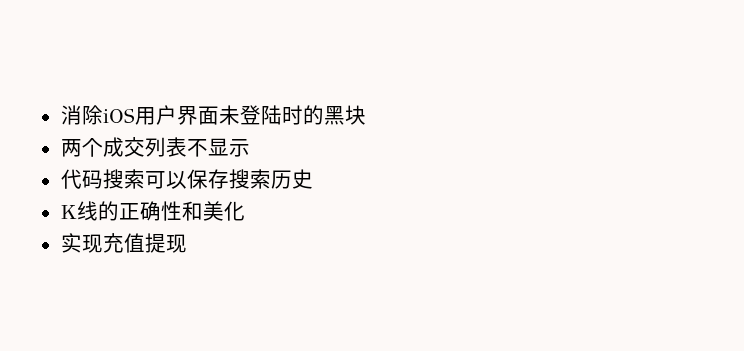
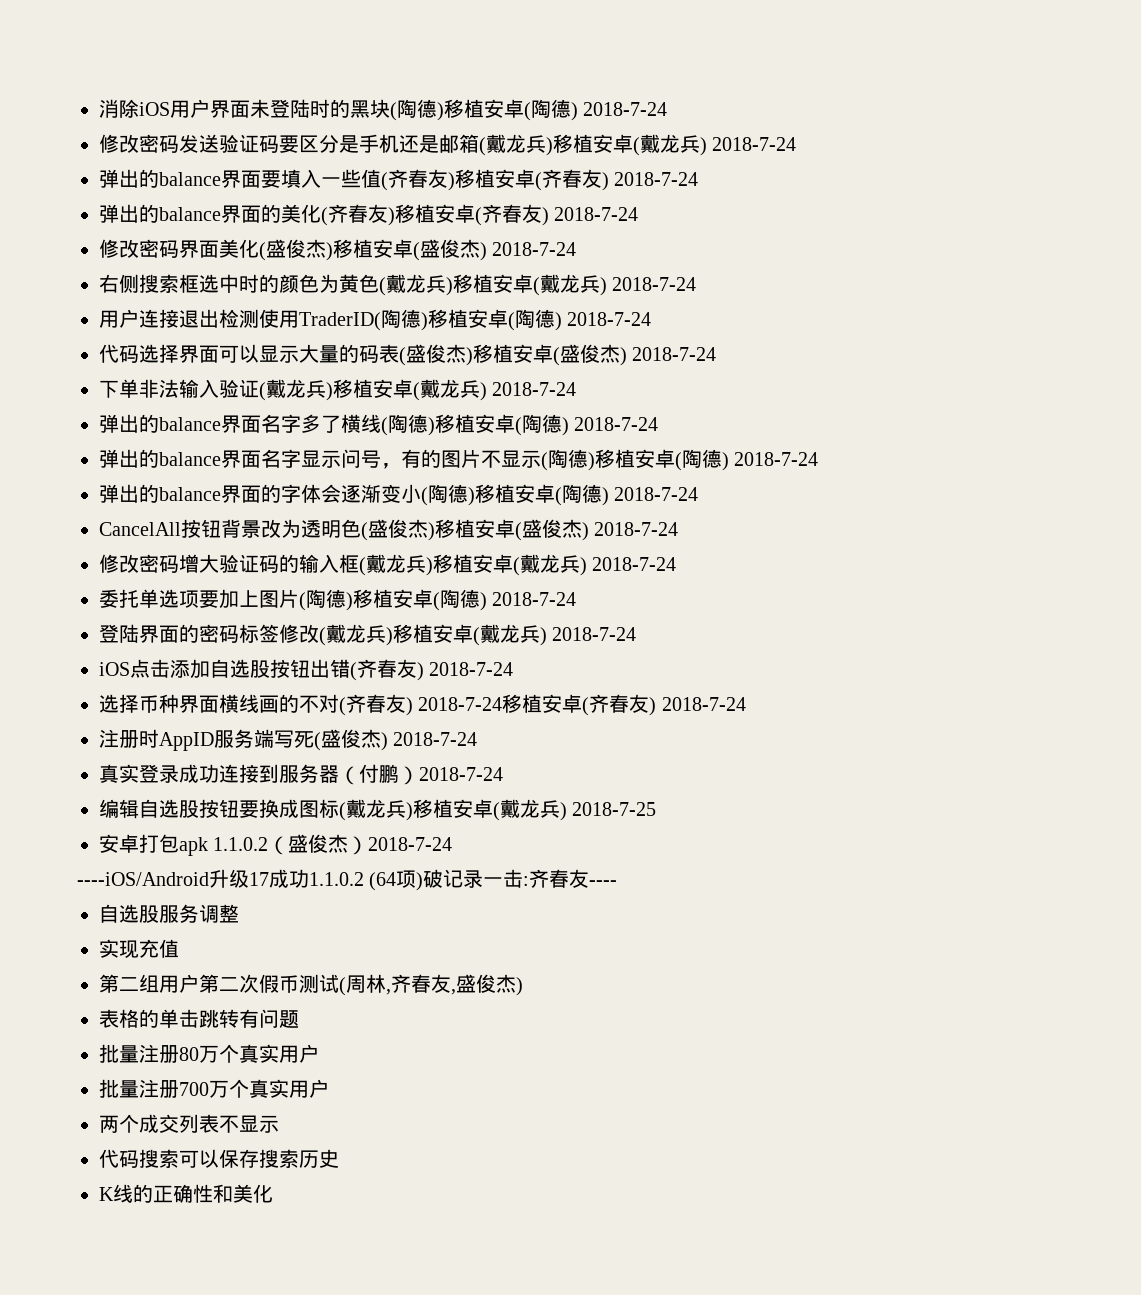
(366, 115) none -> [390,99,668,121] [99,134,797,156] [99,169,699,191] [99,204,639,226] [99,239,577,261] [99,274,697,296] [99,309,652,331] [99,344,717,366] [99,379,577,401] [99,414,659,436] [99,449,819,471] [99,484,699,506] [99,519,679,541] [99,554,677,576] [99,589,577,611] [99,624,637,646] [99,659,514,681] [99,694,746,716] [99,729,478,751] [99,764,503,785] [99,799,657,821] [99,834,453,856] [77,869,618,891] [99,904,239,923] [99,939,179,959] [99,974,523,996] [99,1009,299,1028] [99,1044,319,1063] [99,1079,329,1098] (陶德)移植安卓(陶德) 2018-7-24 // 修改密码发送验证码要区分是手机还是邮箱(戴龙兵)移植安卓(戴龙兵) 2018-7-24 // 弹出的balance界面要填入一些值(齐春友)移植安卓(齐春友) 2018-7-24 // 弹出的balance界面的美化(齐春友)移植安卓(齐春友) 2018-7-24 // 修改密码界面美化(盛俊杰)移植安卓(盛俊杰) 2018-7-24 // 右侧搜索框选中时的颜色为黄色(戴龙兵)移植安卓(戴龙兵) 2018-7-24 // 用户连接退出检测使用TraderID(陶德)移植安卓(陶德) 2018-7-24 // 代码选择界面可以显示大量的码表(盛俊杰)移植安卓(盛俊杰) 2018-7-24 // 下单非法输入验证(戴龙兵)移植安卓(戴龙兵) 2018-7-24 // 弹出的balance界面名字多了横线(陶德)移植安卓(陶德) 2018-7-24 // 弹出的balance界面名字显示问号，有的图片不显示(陶德)移植安卓(陶德) 2018-7-24 // 弹出的balance界面的字体会逐渐变小(陶德)移植安卓(陶德) 2018-7-24 // CancelAll按钮背景改为透明色(盛俊杰)移植安卓(盛俊杰) 2018-7-24 // 修改密码增大验证码的输入框(戴龙兵)移植安卓(戴龙兵) 2018-7-24 // 委托单选项要加上图片(陶德)移植安卓(陶德) 2018-7-24 // 登陆界面的密码标签修改(戴龙兵)移植安卓(戴龙兵) 2018-7-24 // iOS点击添加自选股按钮出错(齐春友) 2018-7-24 // 选择币种界面横线画的不对(齐春友) 2018-7-24移植安卓(齐春友) 2018-7-24 // 注册时AppID服务端写死(盛俊杰) 2018-7-24 // 真实登录成功连接到服务器（付鹏）2018-7-24 // 编辑自选股按钮要换成图标(戴龙兵)移植安卓(戴龙兵) 2018-7-25 // 安卓打包apk 1.1.0.2（盛俊杰）2018-7-24 // ----iOS/Android升级17成功1.1.0.2 (64项)破记录一击:齐春友---- // 自选股服务调整 // 实现充值 // 第二组用户第二次假币测试(周林,齐春友,盛俊杰) // 表格的单击跳转有问题 // 批量注册80万个真实用户 // 批量注册700万个真实用户
[60,233,187,253] // 实现充值提现 -> (273, 1193) none

